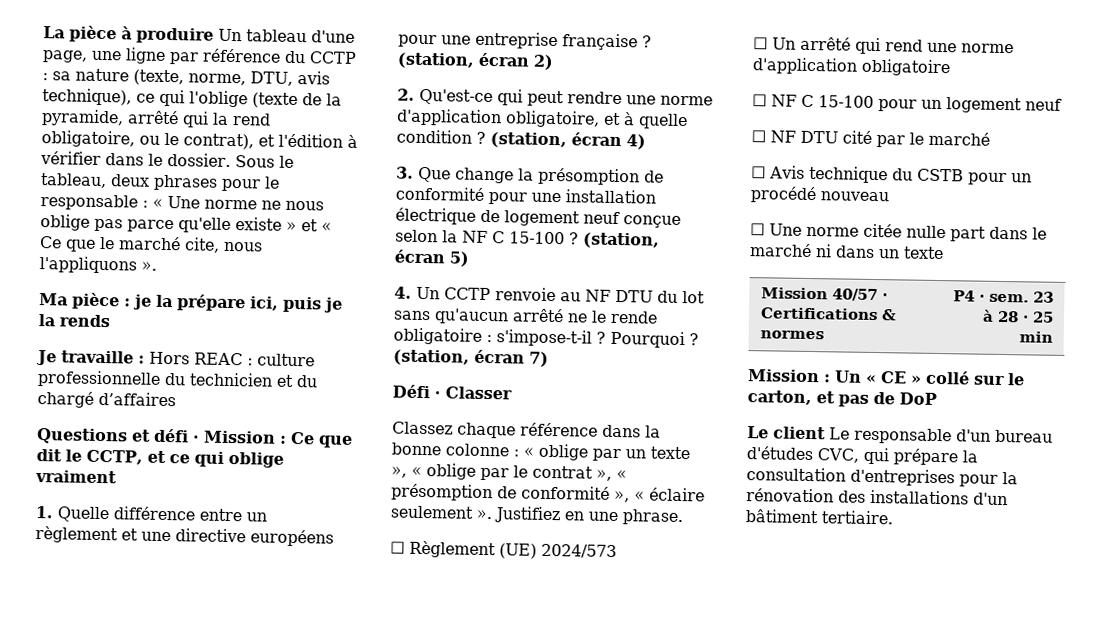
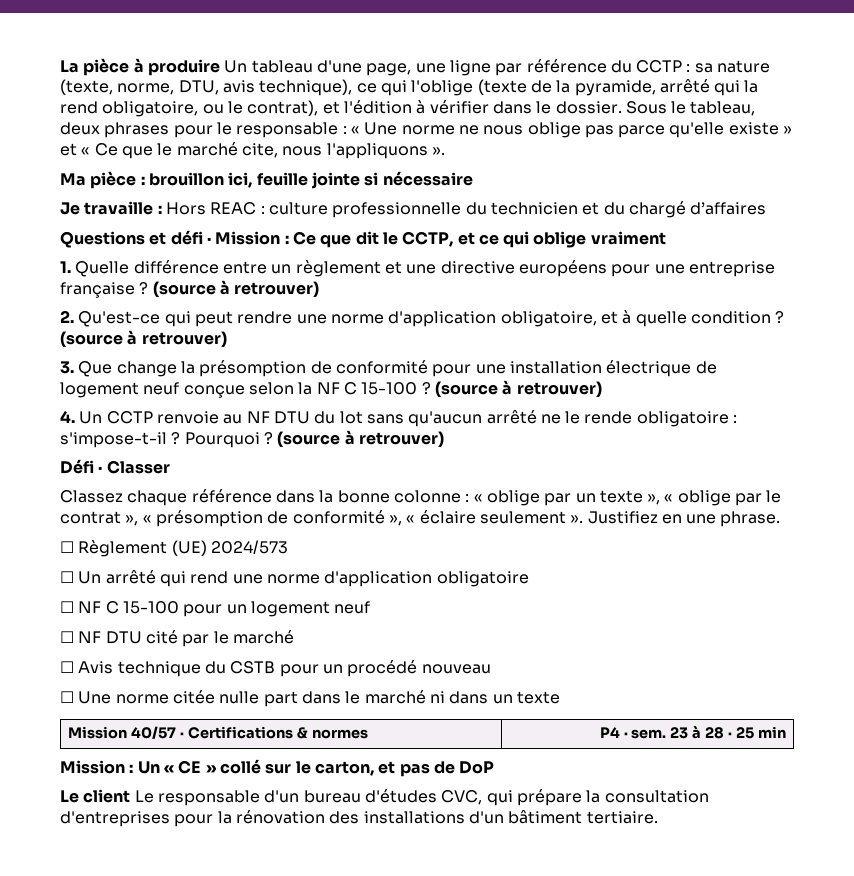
[133,294,343,313] [38,314,110,328] je la prépare ici, puis je la rends -> [148,171,473,189] brouillon ici, feuille jointe si nécessaire
[397,52,554,70] (station, écran 2) -> [152,280,320,297] (source à retrouver)
[490,132,646,150] (station, écran 4) -> [60,330,227,347] (source à retrouver)
[583,232,660,249] [394,249,469,267] (station, écran 5) -> [434,380,602,397] (source à retrouver)
[393,349,549,367] (station, écran 7) -> [277,430,444,447] (source à retrouver)

